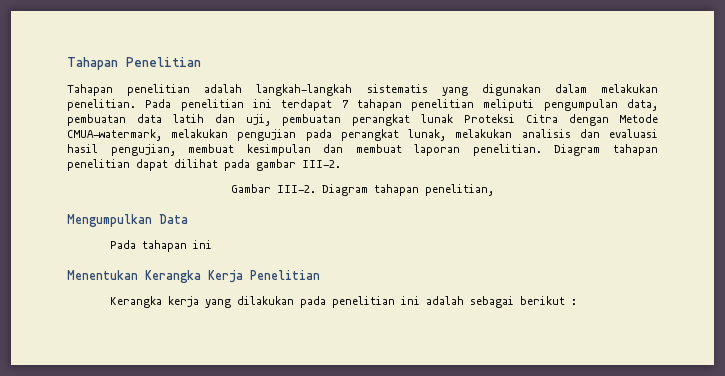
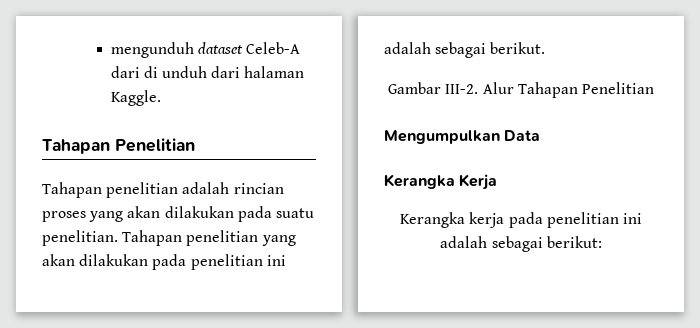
(67, 63) none -> [110,42,300,58] [110,66,305,78] [110,90,161,106] mengunduh dataset Celeb-A dari di unduh dari halaman Kaggle. //
[256,84,658,96] [67,99,658,111] [67,114,658,126] [67,129,658,141] [67,144,658,156] [67,159,341,171] [231,184,494,196] [67,214,188,227] [109,240,212,252] [67,270,320,283] [109,296,231,308] langkah-langkah sistematis yang digunakan dalam melakukan penelitian. Pada penelitian ini terdapat 7 tahapan penelitian meliputi pengumpulan data, pembuatan data latih dan uji, pembuatan perangkat lunak Proteksi Citra dengan Metode CMUA-watermark, melakukan pengujian pada perangkat lunak, melakukan analisis dan evaluasi hasil pengujian, membuat kesimpulan dan membuat laporan penelitian. Diagram tahapan penelitian dapat dilihat pada gambar III-2. // Gambar III-2. Diagram tahapan penelitian, // Mengumpulkan Data // Pada tahapan ini // Menentukan Kerangka Kerja Penelitian // Kerangka kerja yang -> [233,183,284,194] [42,206,314,222] [42,230,296,246] [42,254,75,266] rincian proses yang akan dilakukan pada suatu penelitian. Tahapan penelitian yang akan
[519,296,577,305] berikut : -> [490,42,546,54] [388,82,654,98] [384,130,541,144] [384,174,498,190] [400,212,642,228] [440,236,602,252] berikut. // Gambar III-2. Alur Tahapan Penelitian // Mengumpulkan Data // Kerangka Kerja // Kerangka kerja pada penelitian ini adalah sebagai berikut:

